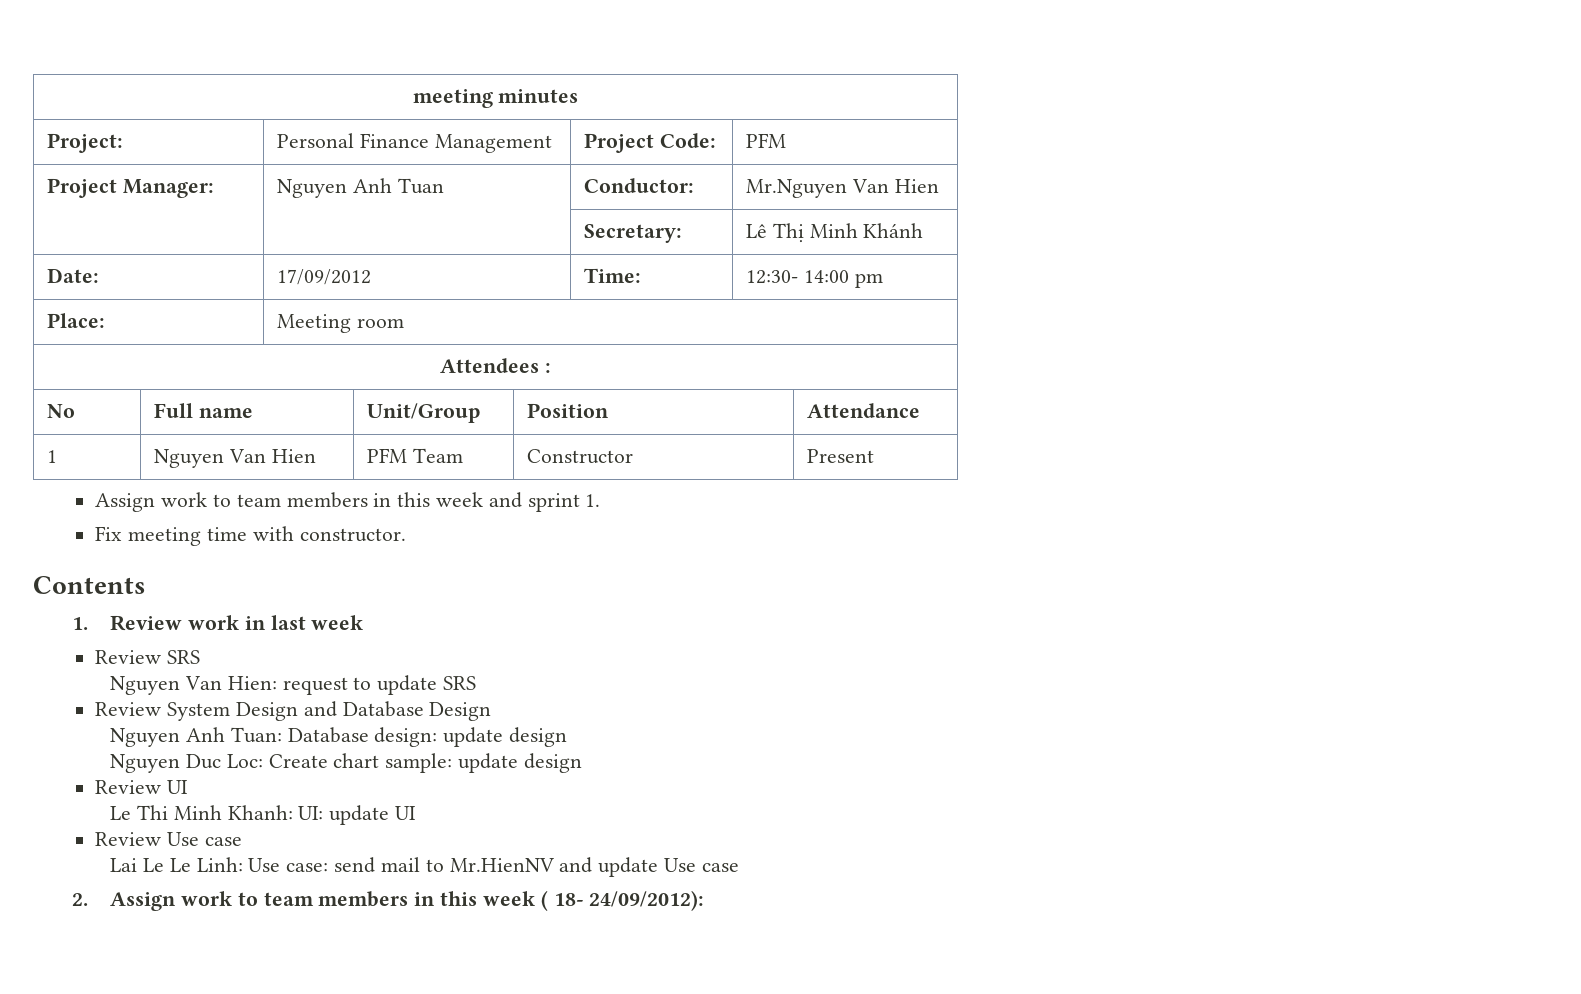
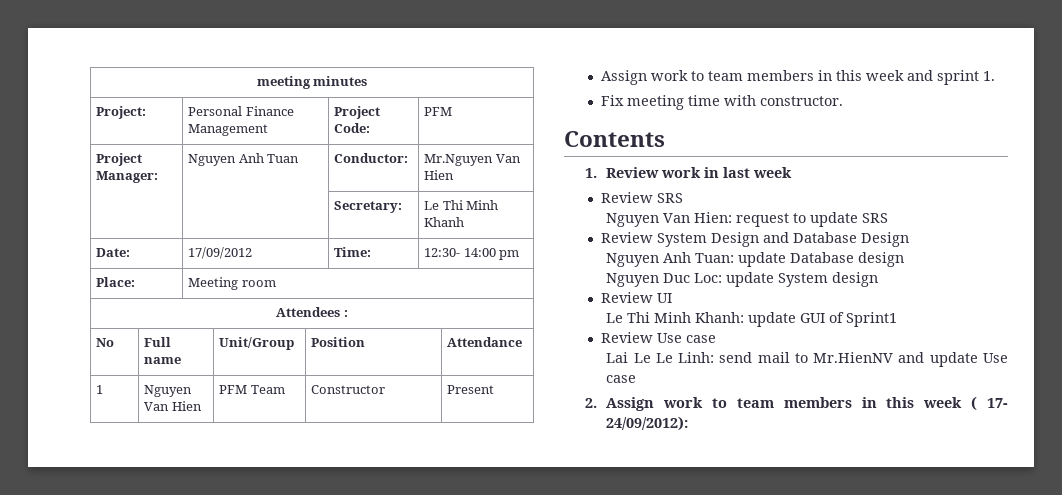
[745,223,924,243] Lê Thị Minh Khánh -> [424,200,499,210] [424,217,465,227] Le Thi Minh Khanh
[287,727,504,747] Database design: update -> [738,252,855,267] update Database
[268,753,519,773] Create chart sample: update -> [726,272,829,287] update System
[298,805,417,825] UI: update UI -> [748,312,898,327] update GUI of Sprint1
[248,858,329,872] Use case: -> (715, 357) none
[553,893,584,906] 18- -> [987,398,1008,408] 17-

